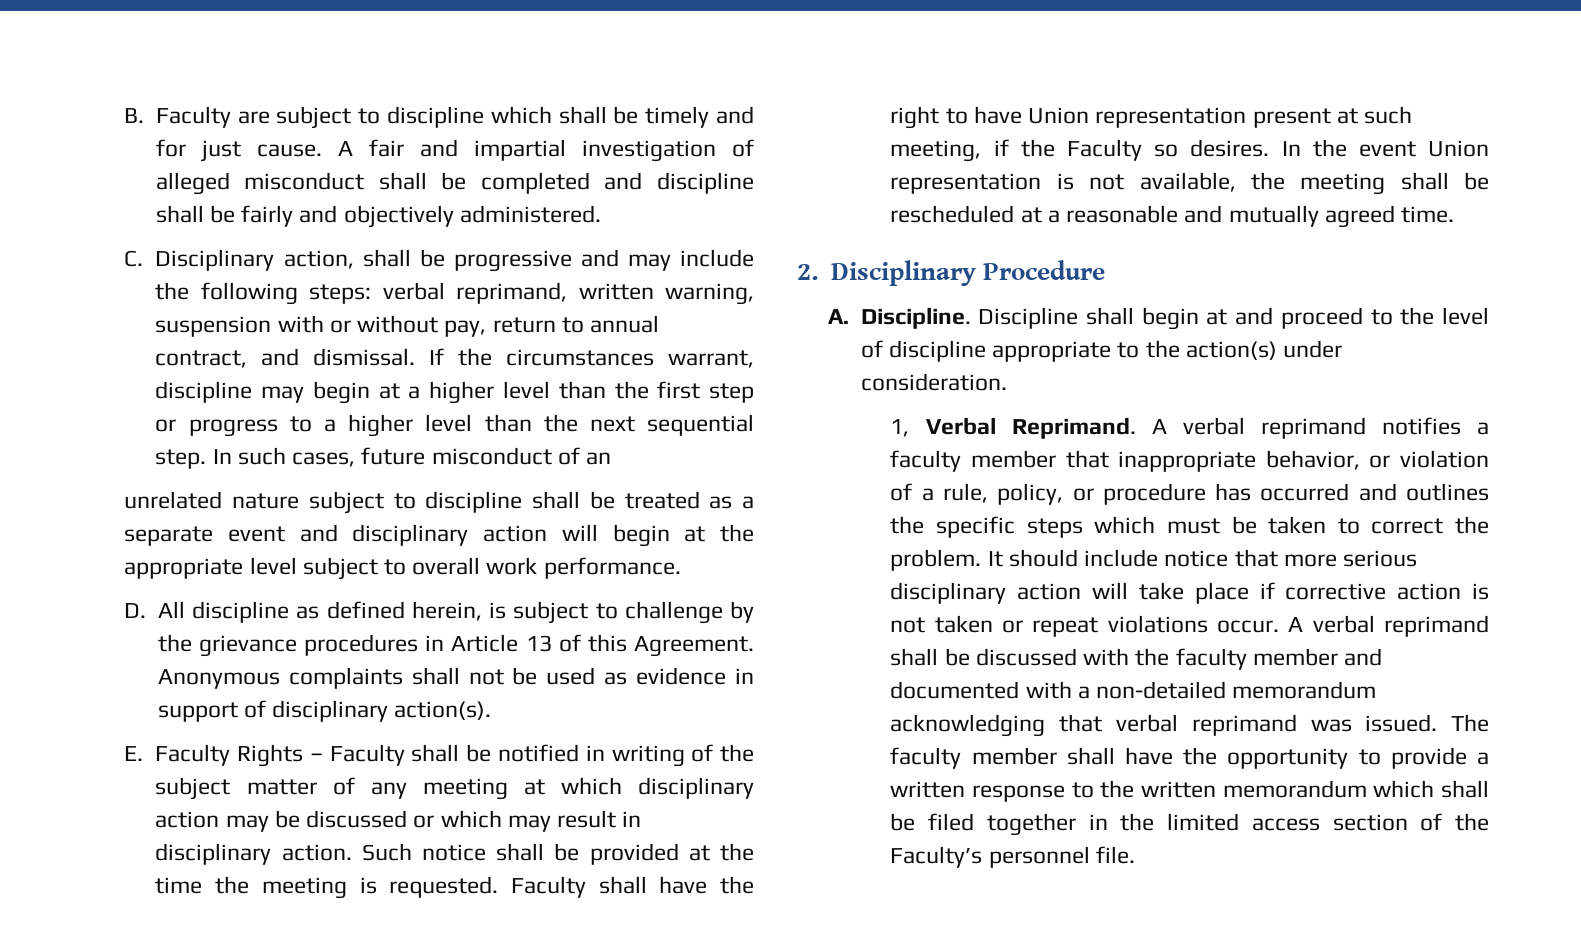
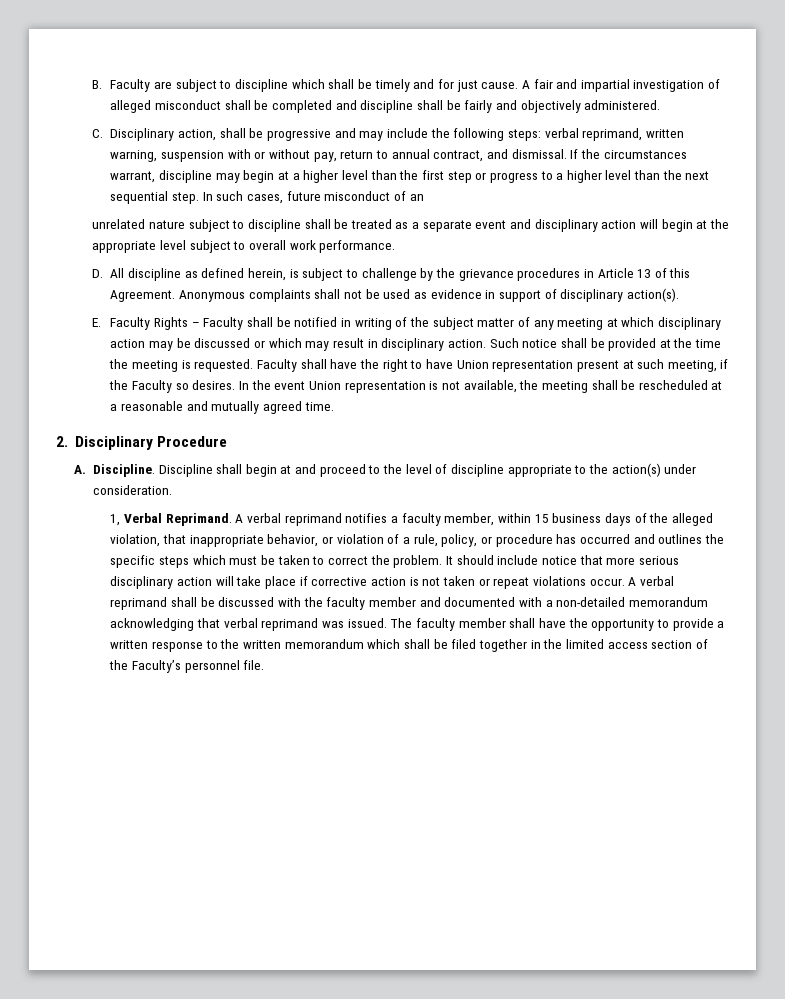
[971,450,1057,468] member -> [444,513,713,526] [110,534,161,547] member, within 15 business days of the alleged violation,

